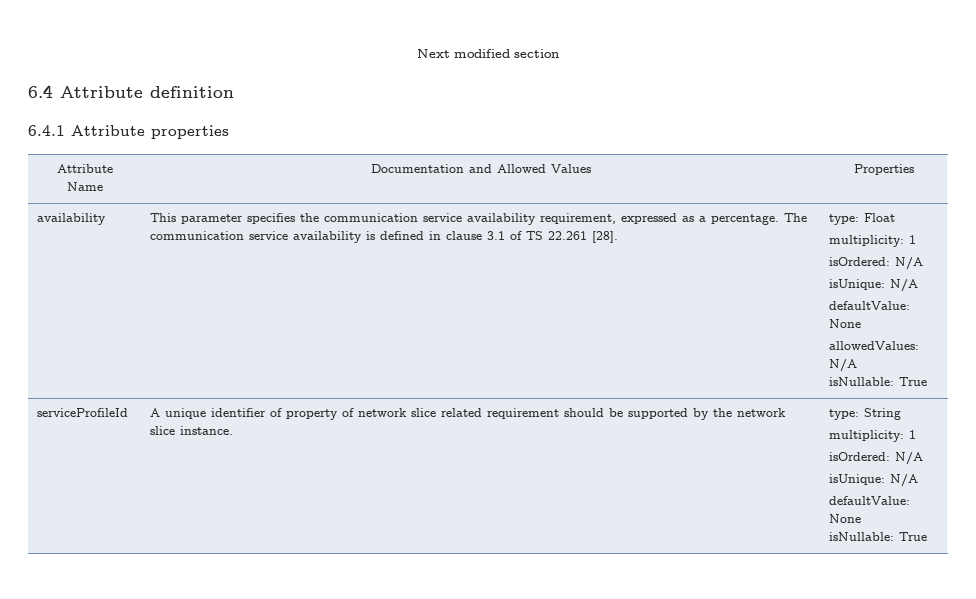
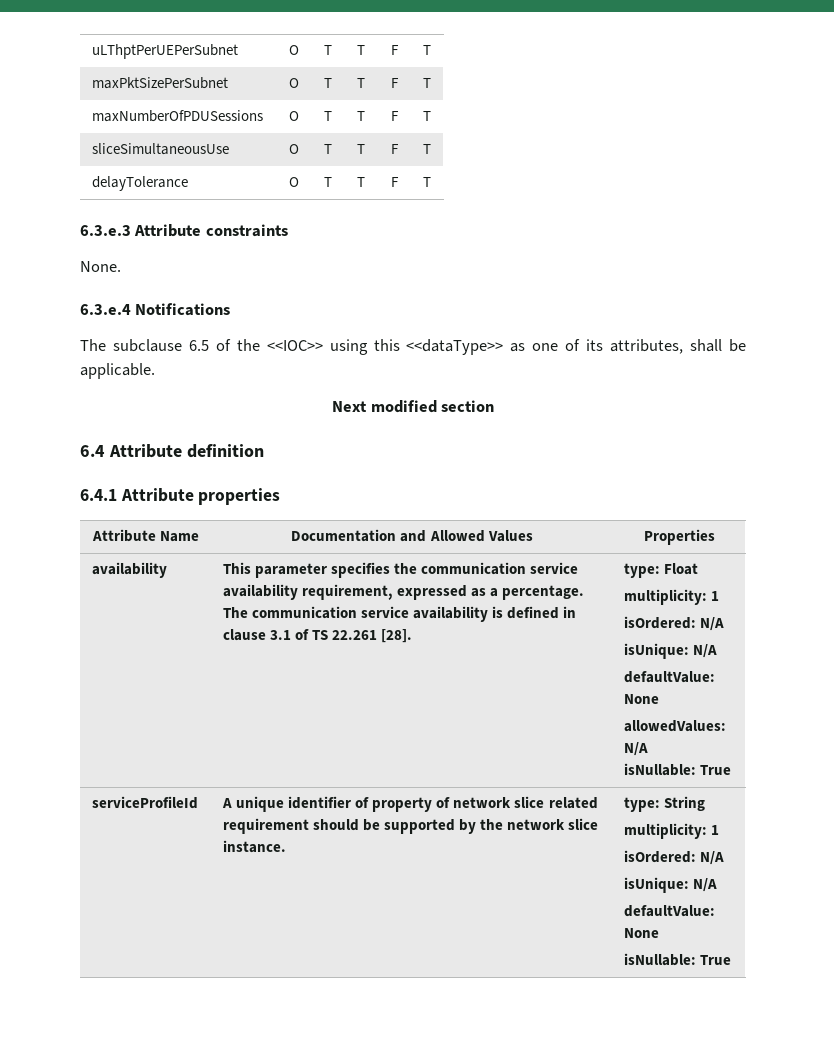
(417, 53) none -> [92,44,239,59] [289,45,299,55] [324,45,332,55] [357,45,365,55] [390,45,399,55] [423,45,431,55] [92,77,229,89] [289,78,299,88] [324,78,332,88] [357,78,365,88] [390,78,399,88] [423,78,431,88] [92,110,264,122] [289,111,299,121] [324,111,332,121] [357,111,365,121] [390,111,399,121] [423,111,431,121] [92,143,230,155] [289,144,299,154] [324,144,332,154] [357,144,365,154] [390,144,399,154] [423,144,431,154] [92,176,189,191] [289,177,299,187] [324,177,332,187] [357,177,365,187] [390,177,399,187] [423,177,431,187] [80,224,288,237] [80,261,121,272] [80,303,231,316] [80,339,747,355] [80,363,155,379] uLThptPerUEPerSubnet | O | T | T | F | T // maxPktSizePerSubnet | O | T | T | F | T // maxNumberOfPDUSessions | O | T | T | F | T // sliceSimultaneousUse | O | T | T | F | T // delayTolerance | O | T | T | F | T // 6.3.e.3 Attribute constraints // None. // 6.3.e.4 Notifications // The subclause 6.5 of the <<IOC>> using this <<dataType>> as one of its attributes, shall be applicable. //

